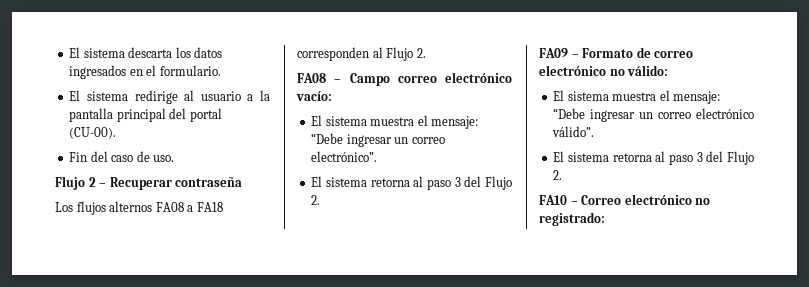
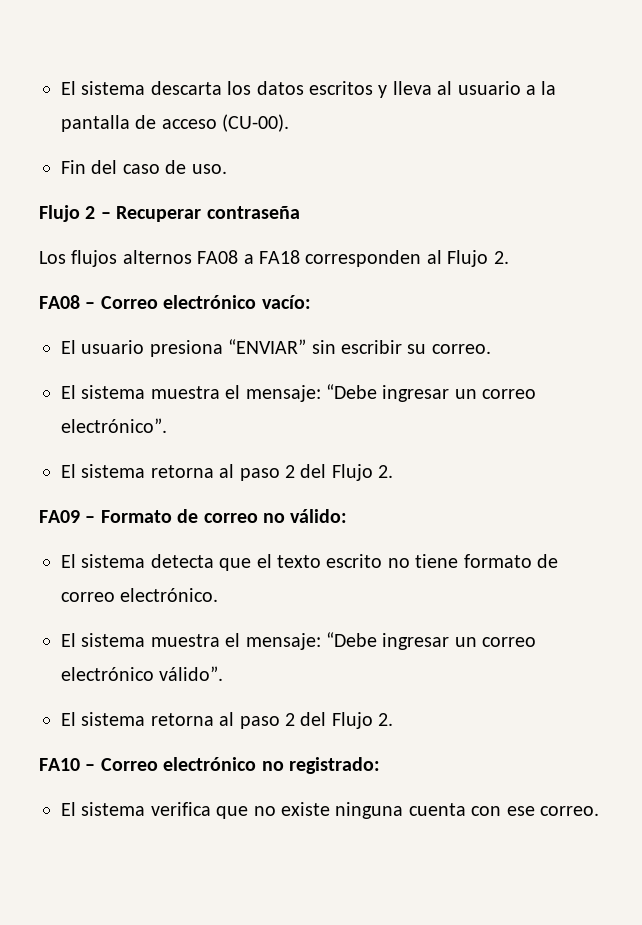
[69,65,221,79] [69,90,178,104] ingresados en el formulario. // El sistema redirige -> [309,81,432,98] escritos y lleva
[116,108,222,122] principal del portal -> [135,115,217,129] de acceso
[349,73,437,86] Campo correo -> [100,296,158,309] Correo
(332, 96) none -> [61,339,491,357] // El usuario presiona “ENVIAR” sin escribir su correo.
[454,177,461,187] 3 -> [285,465,295,478] 2
[539,65,606,76] electrónico -> (258, 518) none
(669, 70) none -> [61,554,558,571] [61,588,219,602] // El sistema detecta que el texto escrito no tiene formato de correo electrónico.
[696,152,703,162] 3 -> [285,713,295,726] 2
(605, 219) none -> [61,802,599,819] // El sistema verifica que no existe ninguna cuenta con ese correo.

